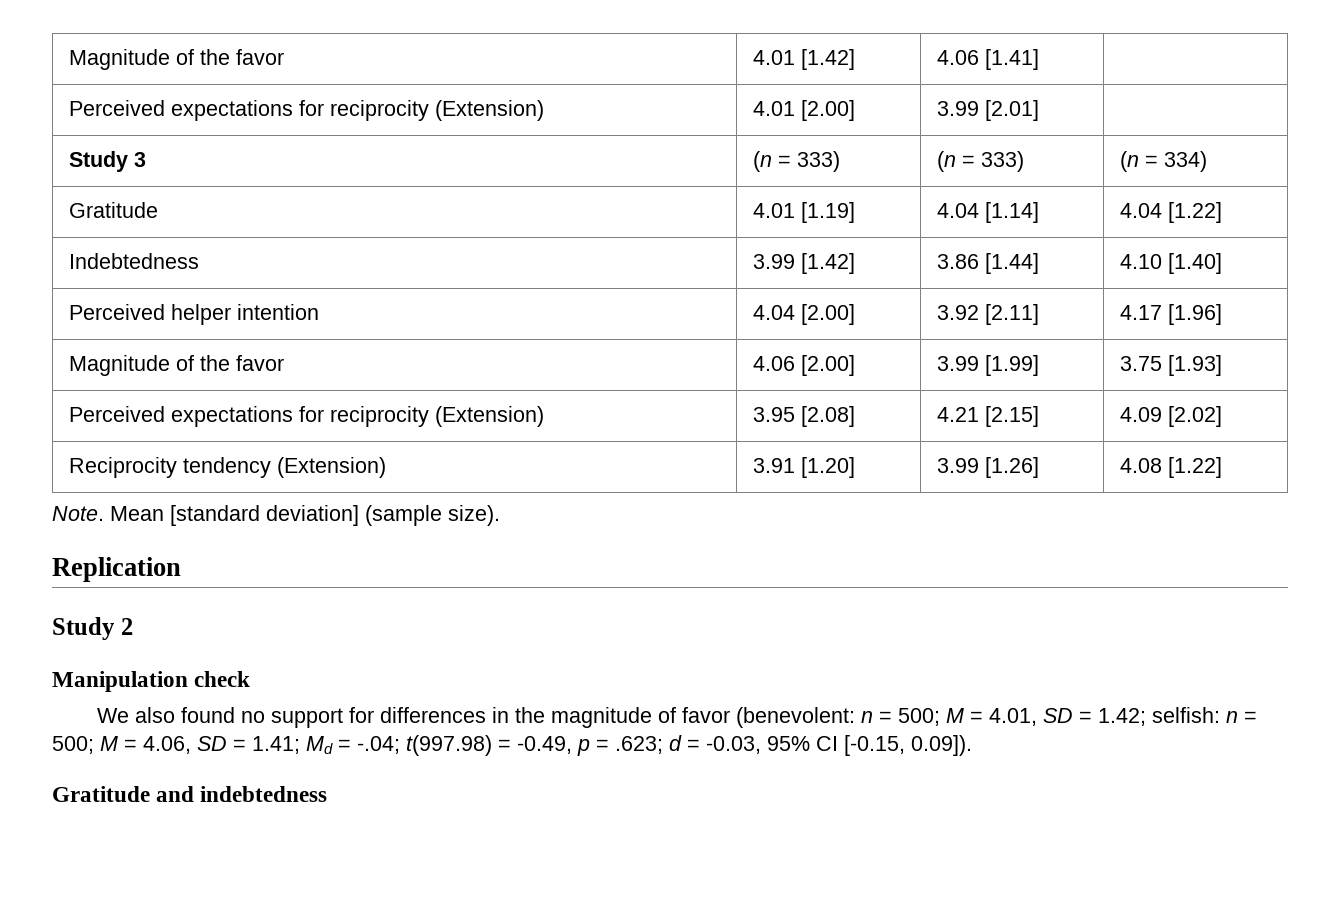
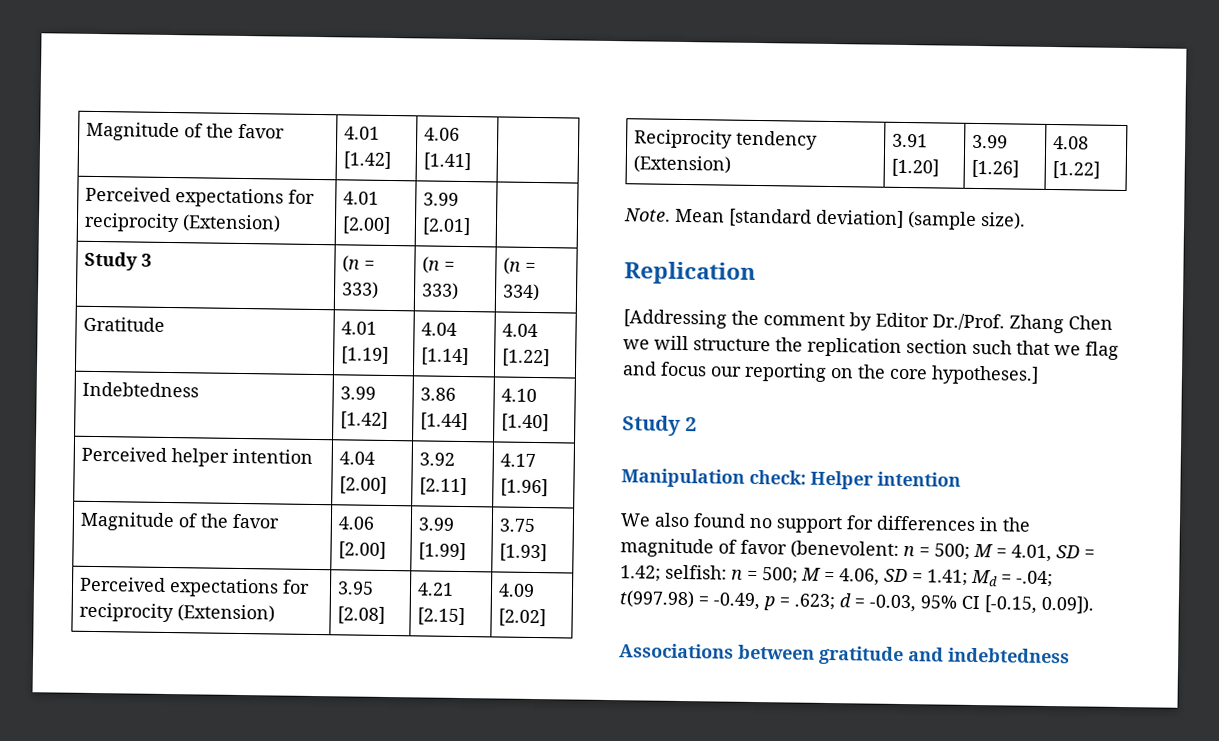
(181, 569) none -> [623,309,1113,334] [623,335,1119,360] [622,361,1039,385] // [Addressing the comment by Editor Dr./Prof. Zhang Chen we will structure the replication section such that we flag and focus our reporting on the core hypotheses.]
[194,671,251,687] check -> [749,469,961,490] check: Helper intention
[52,786,150,802] Gratitude -> [619,643,904,666] Associations between gratitude

